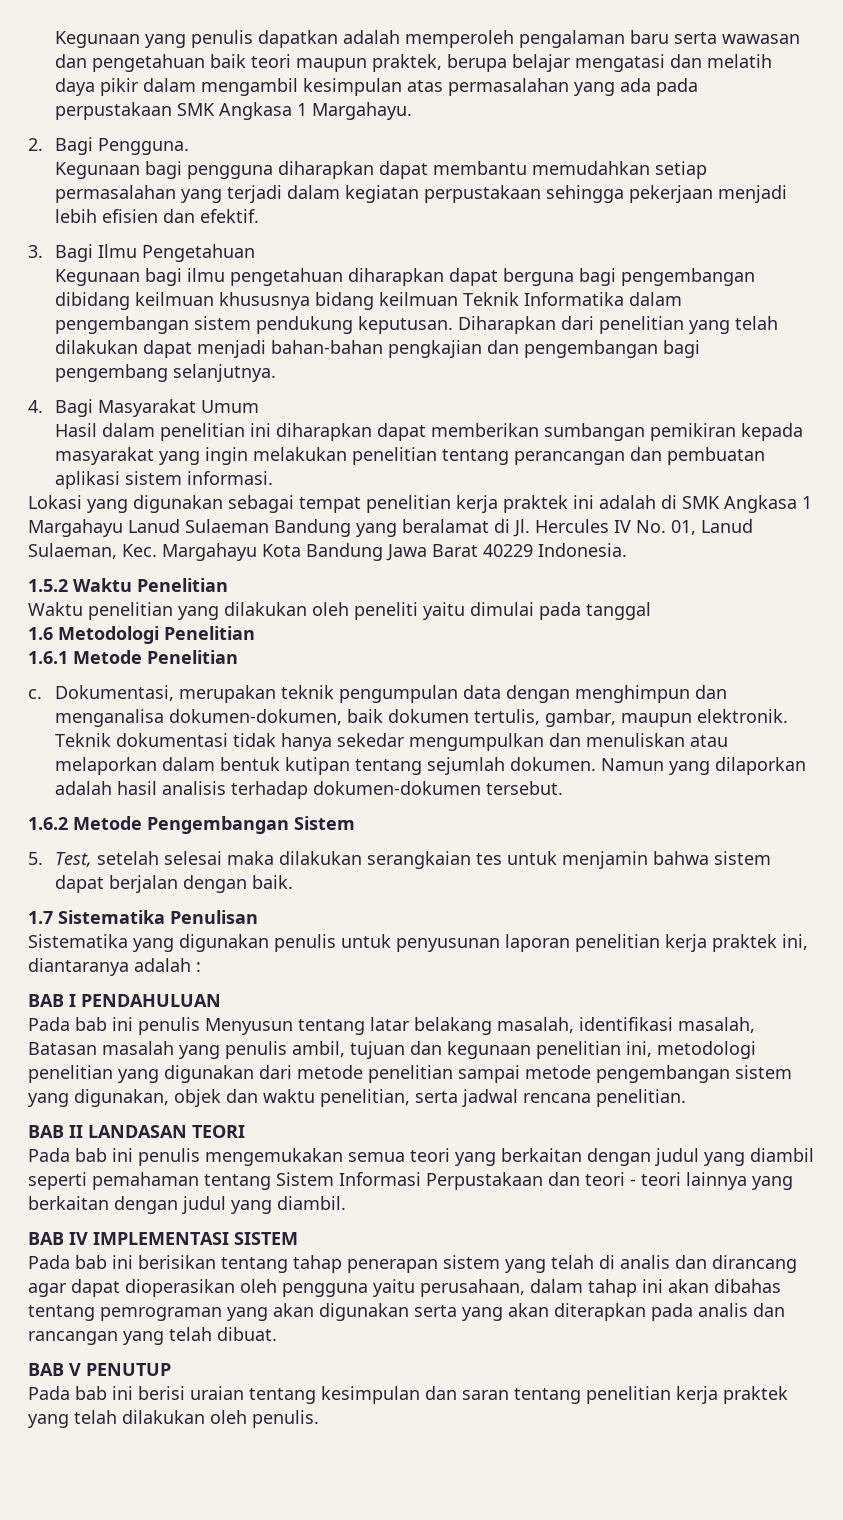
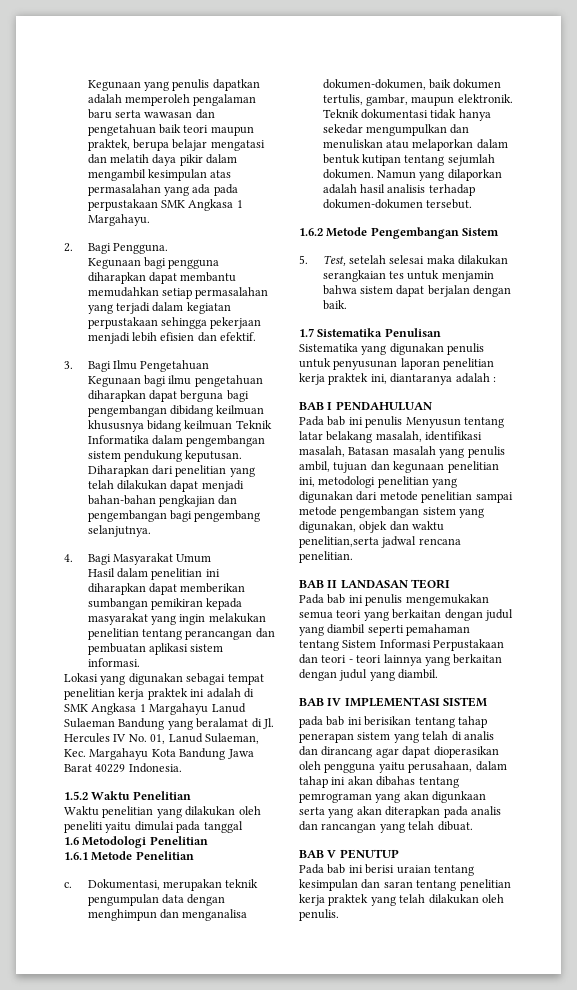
[320,1089,458,1107] penelitian, serta -> [299,536,379,548] penelitian,serta
[28,1255,70,1269] Pada -> [299,716,323,728] pada
[319,1303,409,1321] digunakan -> [432,791,487,803] digunkaan

